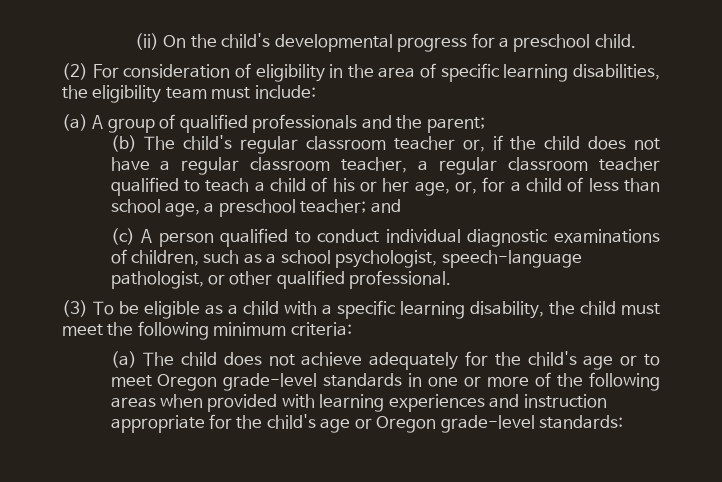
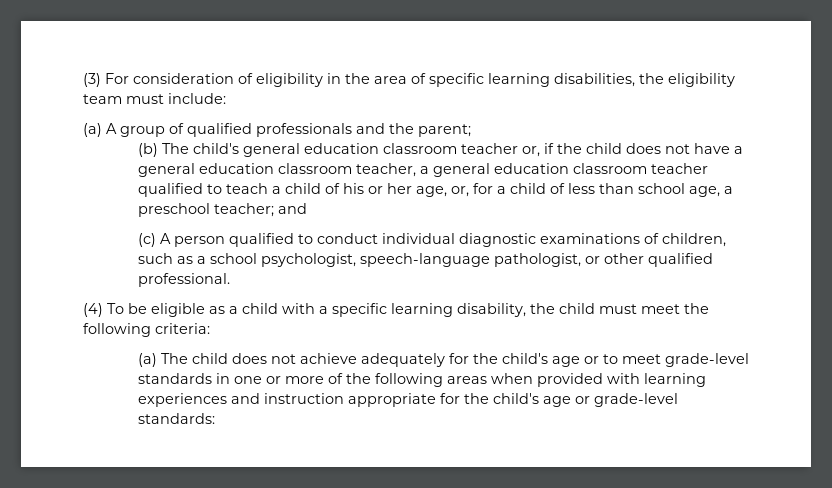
[134,33,636,52] [62,63,88,80] (ii) On the child's developmental progress for a preschool child. // (2) -> [83,73,101,87] (3)
[240,136,299,154] regular -> [242,143,379,157] general education
[181,157,240,175] regular -> [137,163,274,177] general education
[439,157,498,175] regular -> [432,163,569,177] general education
[62,300,88,317] (3) -> [83,303,103,317] (4)
[213,322,287,336] minimum -> (151, 330) none
[157,374,218,391] Oregon -> (661, 359) none
[376,416,437,433] Oregon -> (590, 400) none

